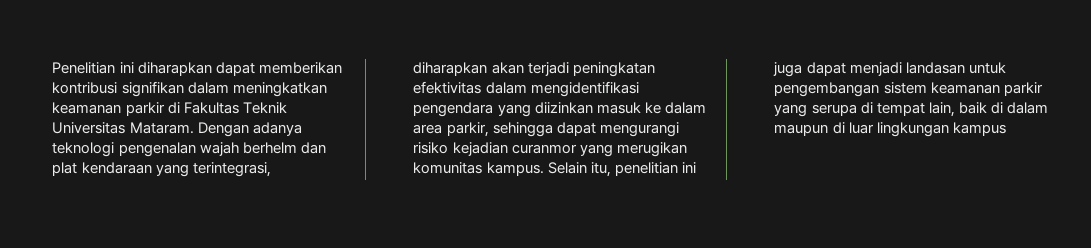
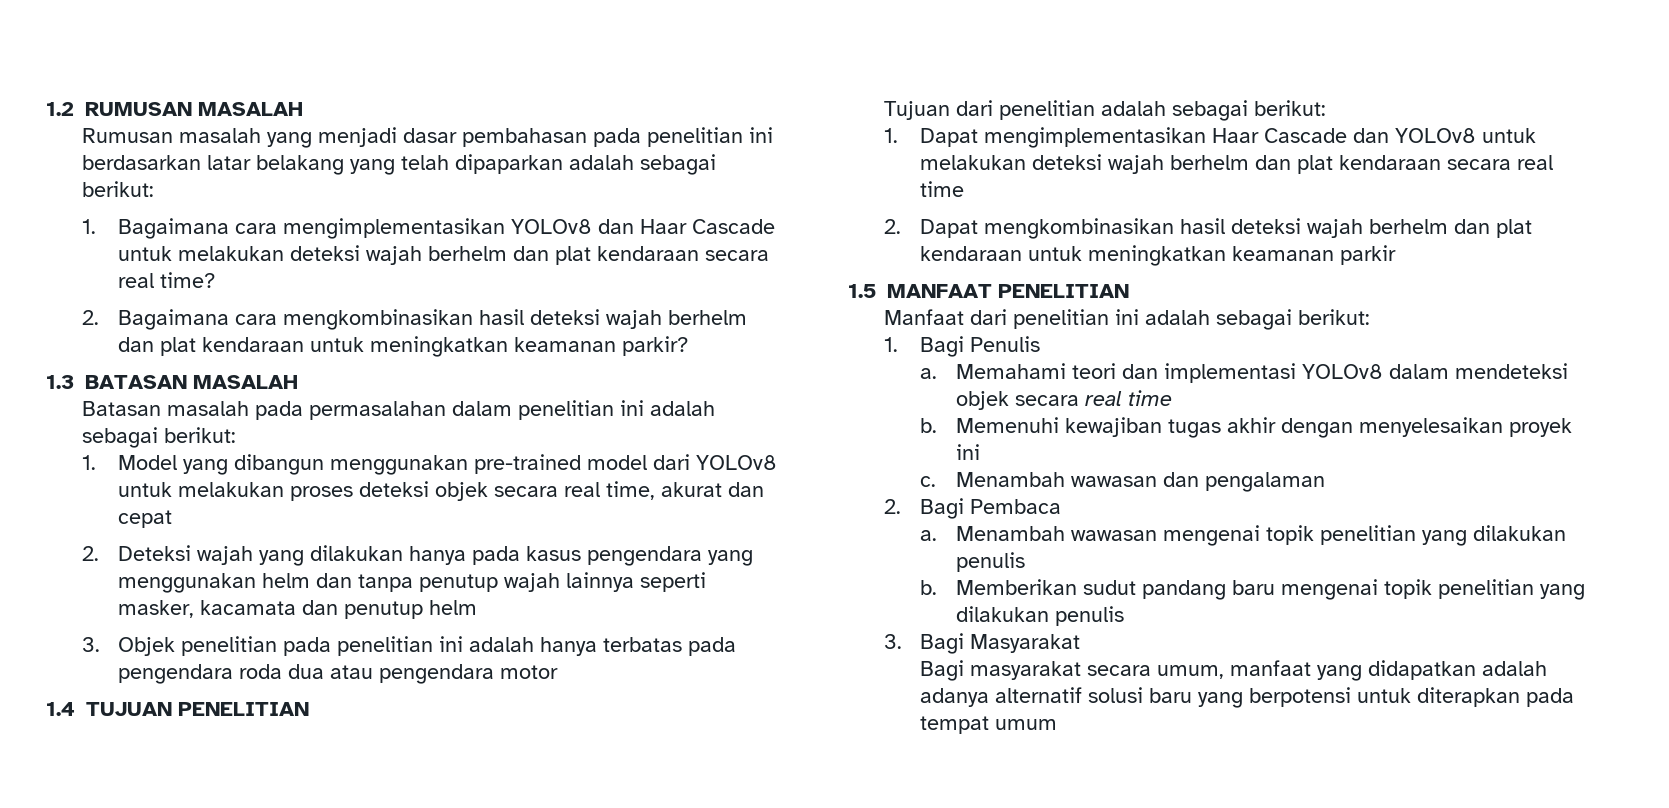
[52,62,342,76] [52,81,327,97] [52,102,287,116] [52,122,302,137] [52,142,326,157] [52,162,271,177] [413,62,655,77] [413,81,639,97] [413,102,706,117] [413,122,679,137] [413,142,687,157] [413,162,696,177] [773,62,1006,77] [774,82,1043,97] [774,102,1048,117] [774,122,1006,137] Penelitian ini diharapkan dapat memberikan kontribusi signifikan dalam meningkatkan keamanan parkir di Fakultas Teknik Universitas Mataram. Dengan adanya teknologi pengenalan wajah berhelm dan plat kendaraan yang terintegrasi, diharapkan akan terjadi peningkatan efektivitas dalam mengidentifikasi pengendara yang diizinkan masuk ke dalam area parkir, sehingga dapat mengurangi risiko kejadian curanmor yang merugikan komunitas kampus. Selain itu, penelitian ini juga dapat menjadi landasan untuk pengembangan sistem keamanan parkir yang serupa di tempat lain, baik di dalam maupun di luar lingkungan kampus -> [46,102,303,116] [82,127,774,148] [82,154,717,175] [82,181,155,197] [82,218,776,239] [118,245,770,265] [118,272,216,288] [82,309,748,330] [118,336,689,357] [46,375,298,389] [82,400,716,420] [82,427,237,448] [82,454,778,475] [118,481,765,501] [118,510,173,528] [82,545,754,566] [118,572,707,593] [118,600,478,619] [82,636,737,656] [118,664,559,684] [46,702,309,716] [884,100,1327,121] [884,127,1537,148] [920,154,1554,174] [920,181,965,197] [884,218,1533,239] [920,245,1397,266] [848,284,1129,298] [884,309,1371,330] [884,336,1041,357] [920,363,1569,383] [956,390,1173,410] [920,417,1573,438] [956,444,981,460] [920,472,1326,492] [884,498,1062,519] [920,525,1567,546] [956,552,1026,572] [920,579,1586,600] [956,606,1125,626] [884,633,1081,654] [920,660,1548,681] [920,687,1575,708] [920,716,1058,734] 1.2 RUMUSAN MASALAH // Rumusan masalah yang menjadi dasar pembahasan pada penelitian ini berdasarkan latar belakang yang telah dipaparkan adalah sebagai berikut: // 1. Bagaimana cara mengimplementasikan YOLOv8 dan Haar Cascade untuk melakukan deteksi wajah berhelm dan plat kendaraan secara real time? // 2. Bagaimana cara mengkombinasikan hasil deteksi wajah berhelm dan plat kendaraan untuk meningkatkan keamanan parkir? // 1.3 BATASAN MASALAH // Batasan masalah pada permasalahan dalam penelitian ini adalah sebagai berikut: // 1. Model yang dibangun menggunakan pre-trained model dari YOLOv8 untuk melakukan proses deteksi objek secara real time, akurat dan cepat // 2. Deteksi wajah yang dilakukan hanya pada kasus pengendara yang menggunakan helm dan tanpa penutup wajah lainnya seperti masker, kacamata dan penutup helm // 3. Objek penelitian pada penelitian ini adalah hanya terbatas pada pengendara roda dua atau pengendara motor // 1.4 TUJUAN PENELITIAN // Tujuan dari penelitian adalah sebagai berikut: // 1. Dapat mengimplementasikan Haar Cascade dan YOLOv8 untuk melakukan deteksi wajah berhelm dan plat kendaraan secara real time // 2. Dapat mengkombinasikan hasil deteksi wajah berhelm dan plat kendaraan untuk meningkatkan keamanan parkir // 1.5 MANFAAT PENELITIAN // Manfaat dari penelitian ini adalah sebagai berikut: // 1. Bagi Penulis // a. Memahami teori dan implementasi YOLOv8 dalam mendeteksi objek secara real time // b. Memenuhi kewajiban tugas akhir dengan menyelesaikan proyek ini // c. Menambah wawasan dan pengalaman // 2. Bagi Pembaca // a. Menambah wawasan mengenai topik penelitian yang dilakukan penulis // b. Memberikan sudut pandang baru mengenai topik penelitian yang dilakukan penulis // 3. Bagi Masyarakat // Bagi masyarakat secara umum, manfaat yang didapatkan adalah adanya alternatif solusi baru yang berpotensi untuk diterapkan pada tempat umum

